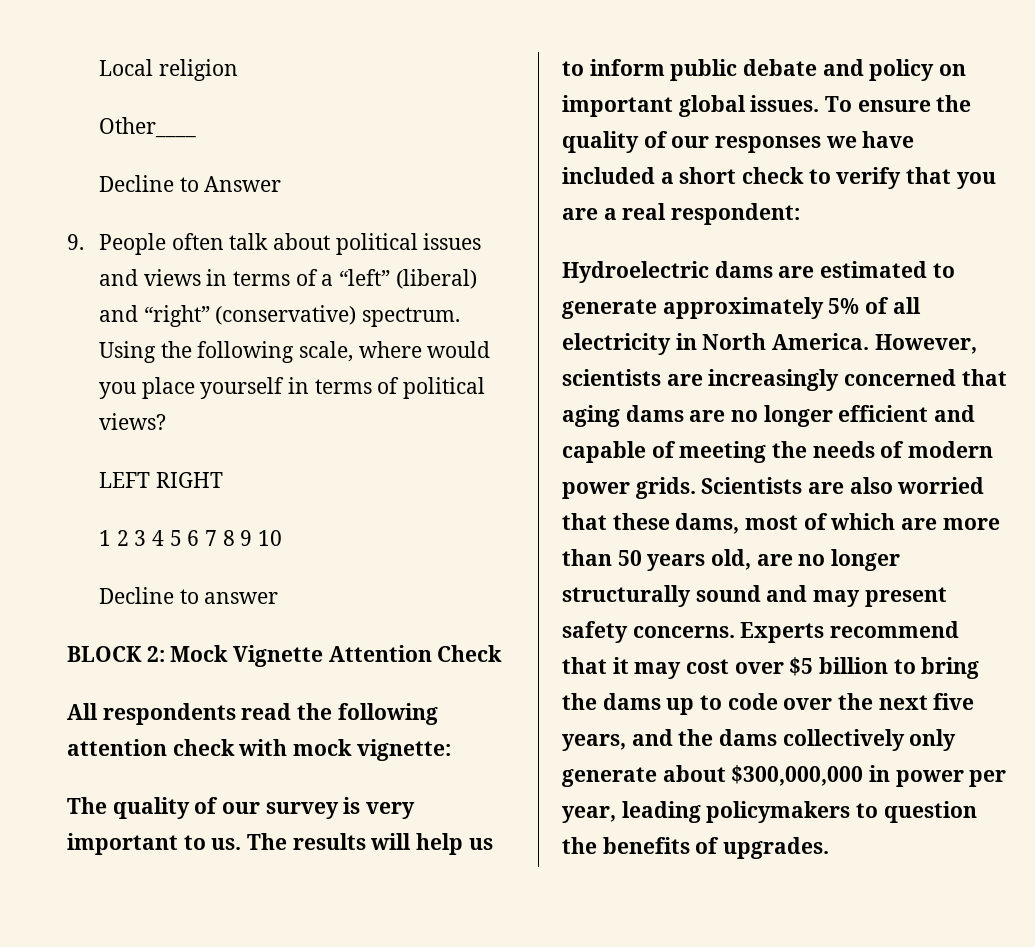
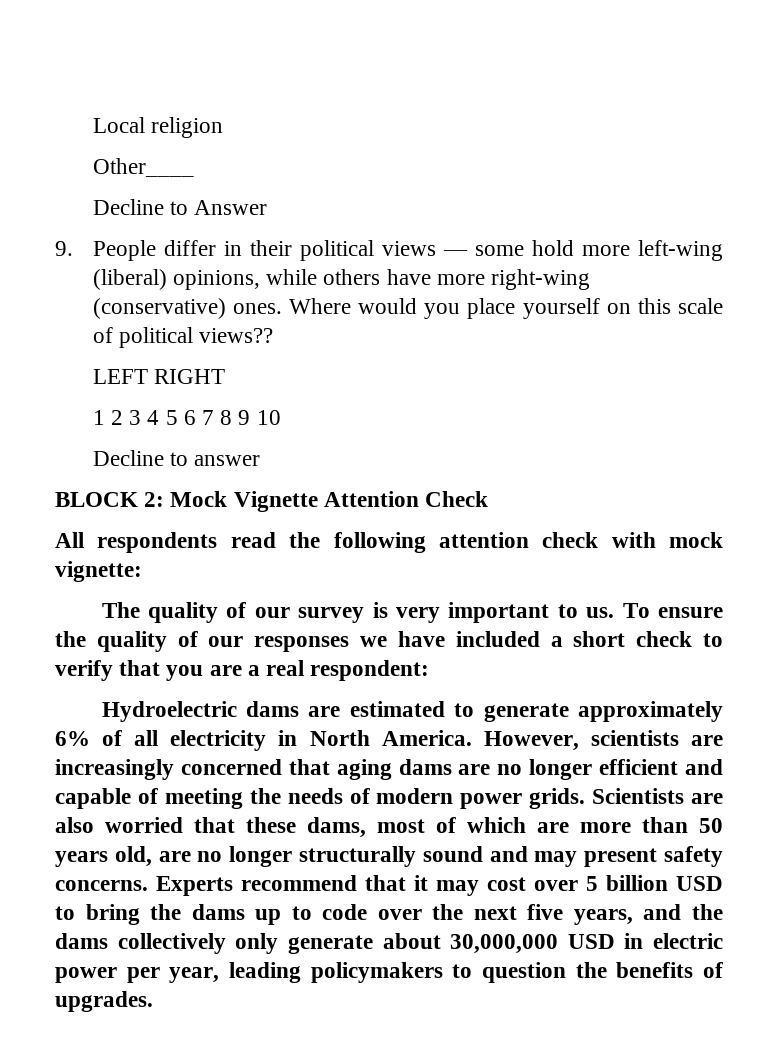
[171,233,482,255] [98,269,477,289] [98,305,460,327] [98,341,422,363] often talk about political issues and views in terms of a “left” (liberal) and “right” (conservative) spectrum. Using the following scale, where -> [163,240,723,261] [92,269,591,290] [92,298,352,319] differ in their political views — some hold more left-wing (liberal) opinions, while others have more right-wing (conservative) ones. Where
[287,377,372,394] in terms -> [606,298,723,314] on this scale
[98,413,166,430] views? -> [199,328,274,343] views??
[247,833,493,855] [562,59,967,81] [562,95,820,117] The results will help us to inform public debate and policy on important global issues. -> (615, 612) none
[828,298,860,314] 5% -> [55,731,90,746] 6%
[789,657,889,676] $5 billion -> [586,875,723,891] 5 billion USD
[731,765,891,786] $300,000,000 in -> [450,933,723,954] 30,000,000 USD in electric

